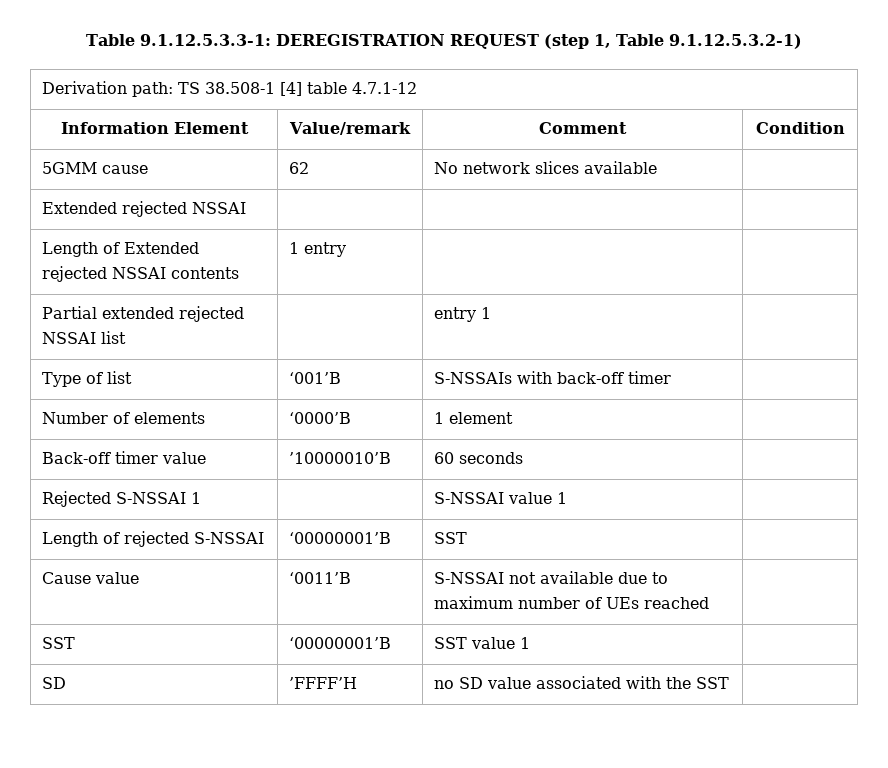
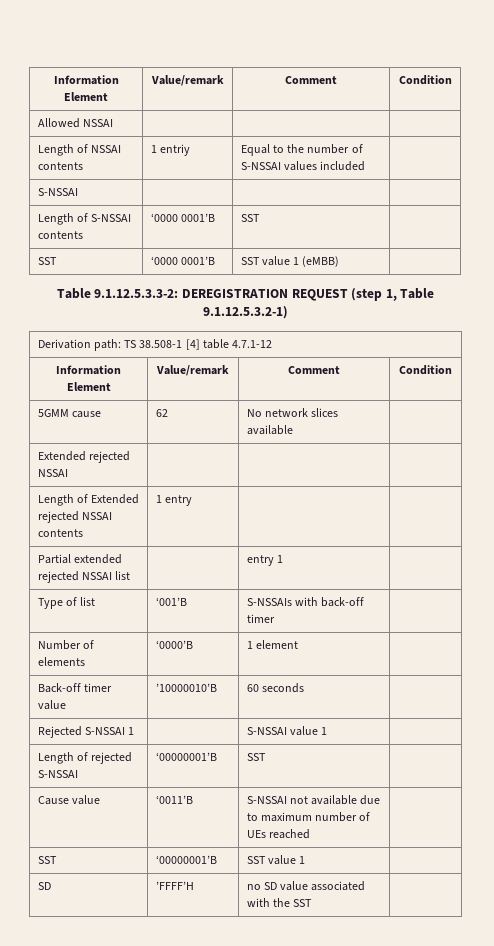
[85,34,271,46] Table 9.1.12.5.3.3-1: -> [53,75,119,85] [64,92,108,101] [150,75,224,86] [285,76,337,84] [398,75,452,85] [37,118,113,128] [37,144,122,156] [37,162,83,170] [150,144,190,156] [240,144,363,156] [240,161,366,171] [37,188,78,196] [37,213,132,225] [37,231,83,239] [150,213,215,222] [240,214,260,222] [37,257,57,265] [150,256,215,265] [240,256,340,267] [56,288,179,299] Information Element | Value/remark | Comment | Condition // Allowed NSSAI | | | // Length of NSSAI contents | 1 entriy | Equal to the number of S-NSSAI values included | // S-NSSAI | | | // Length of S-NSSAI contents | ‘0000 0001’B | SST | // SST | ‘0000 0001’B | SST value 1 (eMBB) | // Table 9.1.12.5.3.3-2:

